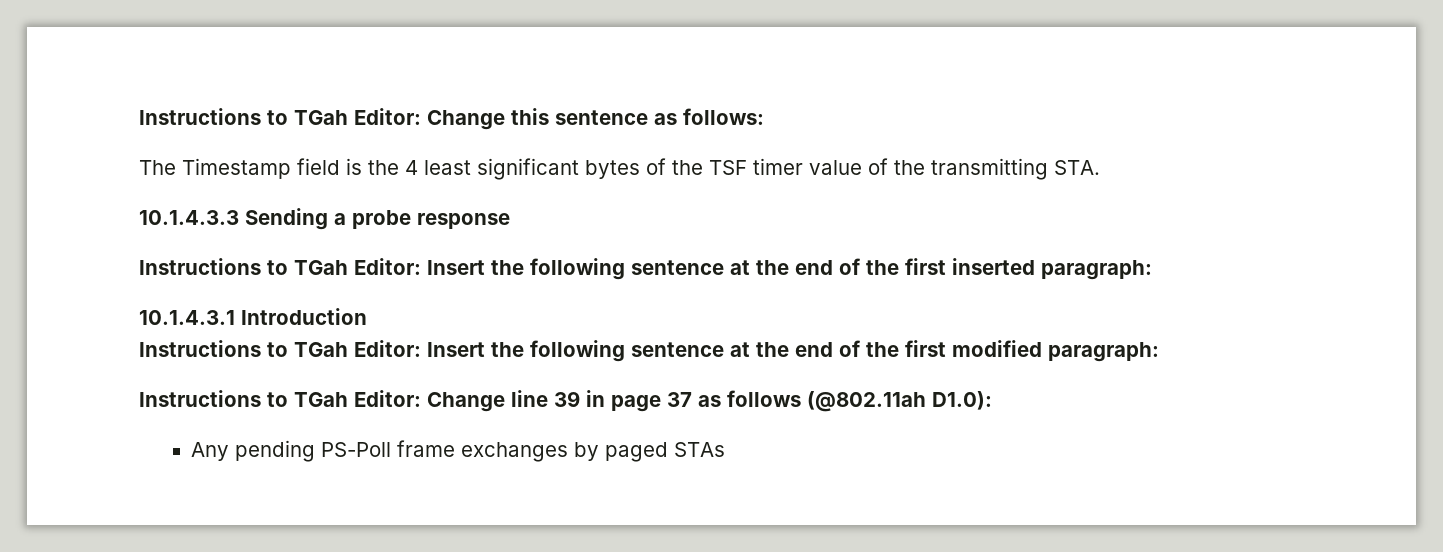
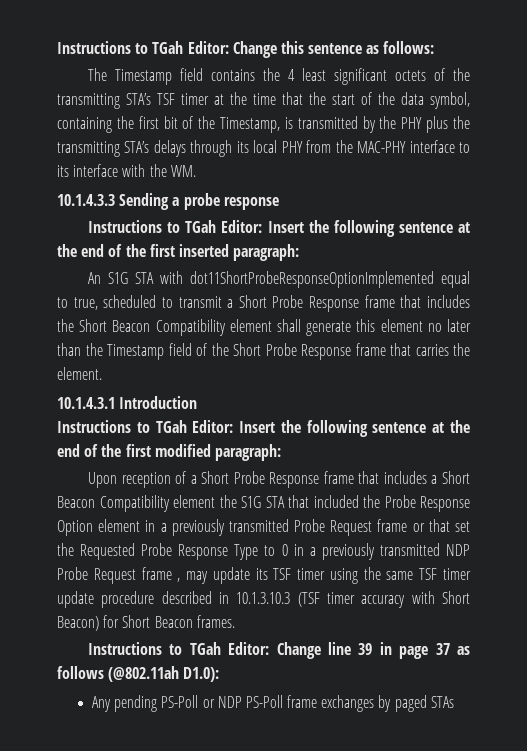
[346,158,362,175] is -> [211,69,256,81] contains
[585,158,1100,180] bytes of the TSF timer value of the transmitting STA. -> [395,68,470,81] [57,92,471,109] [57,116,471,133] [57,140,471,157] [57,164,196,177] octets of the transmitting STA’s TSF timer at the time that the start of the data symbol, containing the first bit of the Timestamp, is transmitted by the PHY plus the transmitting STA’s delays through its local PHY from the MAC-PHY interface to its interface with the WM.
(1152, 270) none -> [88,271,470,288] [57,295,470,312] [57,319,471,336] [57,343,470,360] [57,367,102,380] // An S1G STA with dot11ShortProbeResponseOptionImplemented equal to true, scheduled to transmit a Short Probe Response frame that includes the Short Beacon Compatibility element shall generate this element no later than the Timestamp field of the Short Probe Response frame that carries the element.
(1159, 352) none -> [88,471,471,488] [57,495,470,512] [57,519,471,536] [57,543,470,560] [57,567,472,584] [57,591,470,608] [57,615,235,631] // Upon reception of a Short Probe Response frame that includes a Short Beacon Compatibility element the S1G STA that included the Probe Response Option element in a previously transmitted Probe Request frame or that set the Requested Probe Response Type to 0 in a previously transmitted NDP Probe Request frame , may update its TSF timer using the same TSF timer update procedure described in 10.1.3.10.3 (TSF timer accuracy with Short Beacon) for Short Beacon frames.
(391, 449) none -> [202,695,283,708] or NDP PS-Poll

